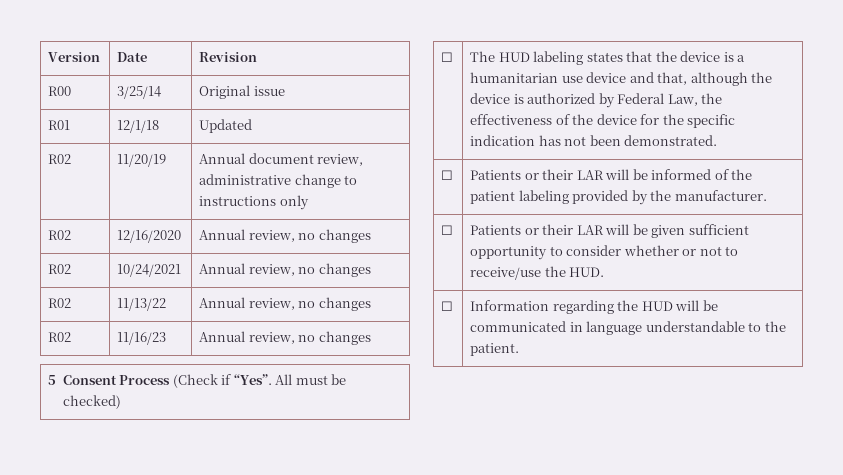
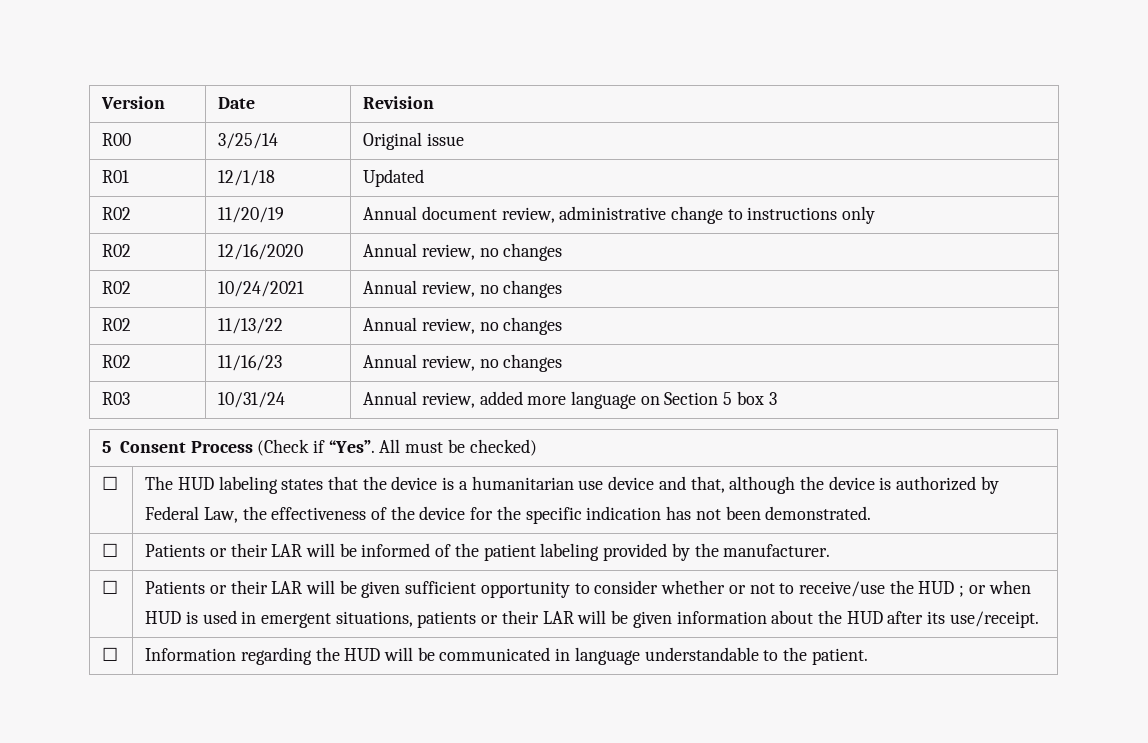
(371, 338) none -> [102,392,131,405] [218,392,286,408] [363,391,777,409] // R03 | 10/31/24 | Annual review, added more language on Section 5 box 3
[569,267,605,277] HUD. -> [918,580,1031,597] [145,610,1039,628] HUD ; or when HUD is used in emergent situations, patients or their LAR will be given information about the HUD after its use/receipt.

